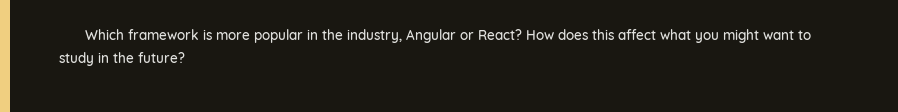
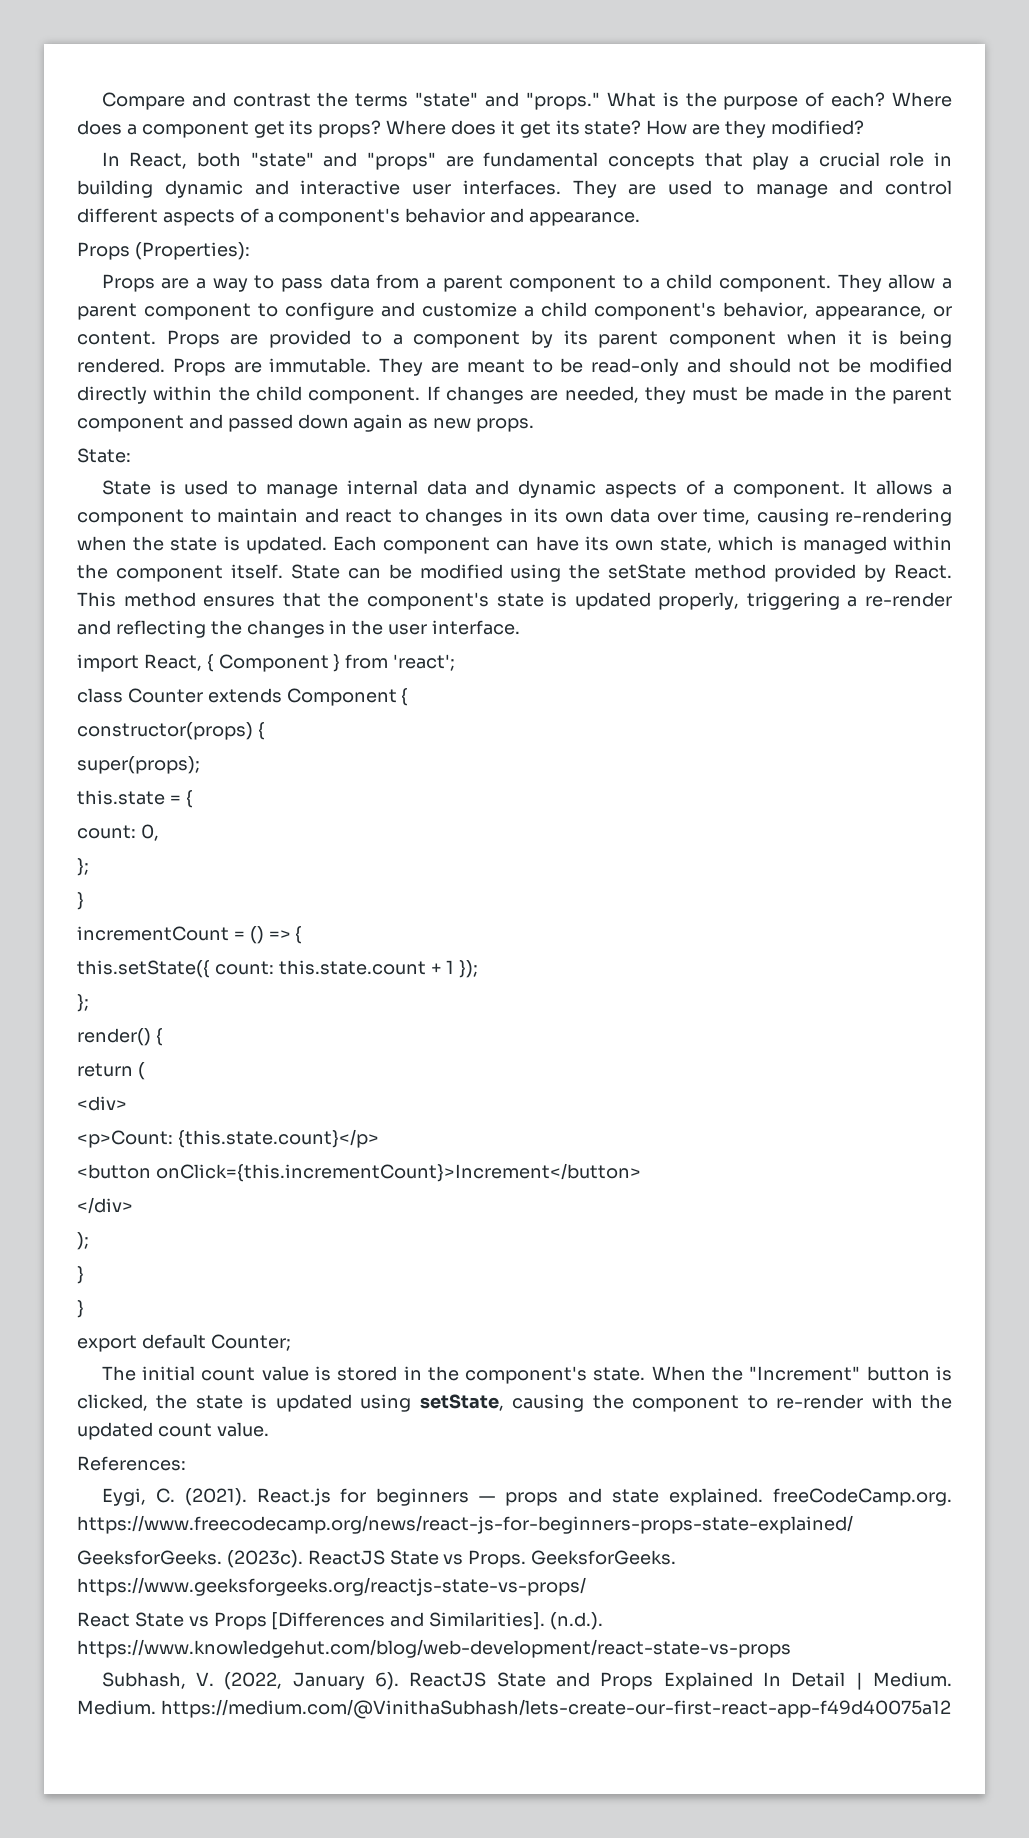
[84,29,811,43] [59,52,185,66] Which framework is more popular in the industry, Angular or React? How does this affect what you might want to study in the future? -> [101,92,953,110] [77,120,864,138] [101,152,952,170] [77,180,952,198] [77,208,641,226] [77,242,250,260] [101,274,953,292] [77,302,952,320] [77,330,952,348] [77,358,953,376] [77,386,953,404] [77,414,535,432] [77,448,131,463] [101,480,952,498] [77,508,952,526] [77,536,953,554] [77,564,952,582] [77,592,953,610] [77,620,521,638] [77,654,456,672] [77,688,409,706] [77,722,265,740] [77,756,200,774] [77,790,193,808] [77,824,159,841] [77,858,89,876] [77,892,84,910] [77,926,303,944] [77,960,479,978] [77,994,89,1012] [77,1028,163,1046] [77,1062,145,1080] [77,1096,127,1111] [77,1129,379,1148] [77,1163,641,1182] [77,1197,133,1214] [77,1232,89,1250] [77,1266,84,1284] [77,1300,84,1318] [77,1334,291,1352] [101,1366,953,1384] [77,1394,952,1412] [77,1422,269,1440] [77,1456,186,1471] [101,1488,953,1506] [77,1515,853,1534] [77,1550,677,1568] [77,1577,586,1596] [77,1612,604,1630] [77,1639,791,1658] [101,1672,953,1690] [77,1699,951,1719] Compare and contrast the terms "state" and "props." What is the purpose of each? Where does a component get its props? Where does it get its state? How are they modified? // In React, both "state" and "props" are fundamental concepts that play a crucial role in building dynamic and interactive user interfaces. They are used to manage and control different aspects of a component's behavior and appearance. // Props (Properties): // Props are a way to pass data from a parent component to a child component. They allow a parent component to configure and customize a child component's behavior, appearance, or content. Props are provided to a component by its parent component when it is being rendered. Props are immutable. They are meant to be read-only and should not be modified directly within the child component. If changes are needed, they must be made in the parent component and passed down again as new props. // State: // State is used to manage internal data and dynamic aspects of a component. It allows a component to maintain and react to changes in its own data over time, causing re-rendering when the state is updated. Each component can have its own state, which is managed within the component itself. State can be modified using the setState method provided by React. This method ensures that the component's state is updated properly, triggering a re-render and reflecting the changes in the user interface. // import React, { Component } from 'react'; // class Counter extends Component { // constructor(props) { // super(props); // this.state = { // count: 0, // }; // } // incrementCount = () => { // this.setState({ count: this.state.count + 1 }); // }; // render() { // return ( // <div> // <p>Count: {this.state.count}</p> // <button onClick={this.incrementCount}>Increment</button> // </div> // ); // } // } // export default Counter; // The initial count value is stored in the component's state. When the "Increment" button is clicked, the state is updated using setState, causing the component to re-render with the updated count value. // References: // Eygi, C. (2021). React.js for beginners — props and state explained. freeCodeCamp.org. https://www.freecodecamp.org/news/react-js-for-beginners-props-state-explained/ // GeeksforGeeks. (2023c). ReactJS State vs Props. GeeksforGeeks. https://www.geeksforgeeks.org/reactjs-state-vs-props/ // React State vs Props [Differences and Similarities]. (n.d.). https://www.knowledgehut.com/blog/web-development/react-state-vs-props // Subhash, V. (2022, January 6). ReactJS State and Props Explained In Detail | Medium. Medium. https://medium.com/@VinithaSubhash/lets-create-our-first-react-app-f49d40075a12

